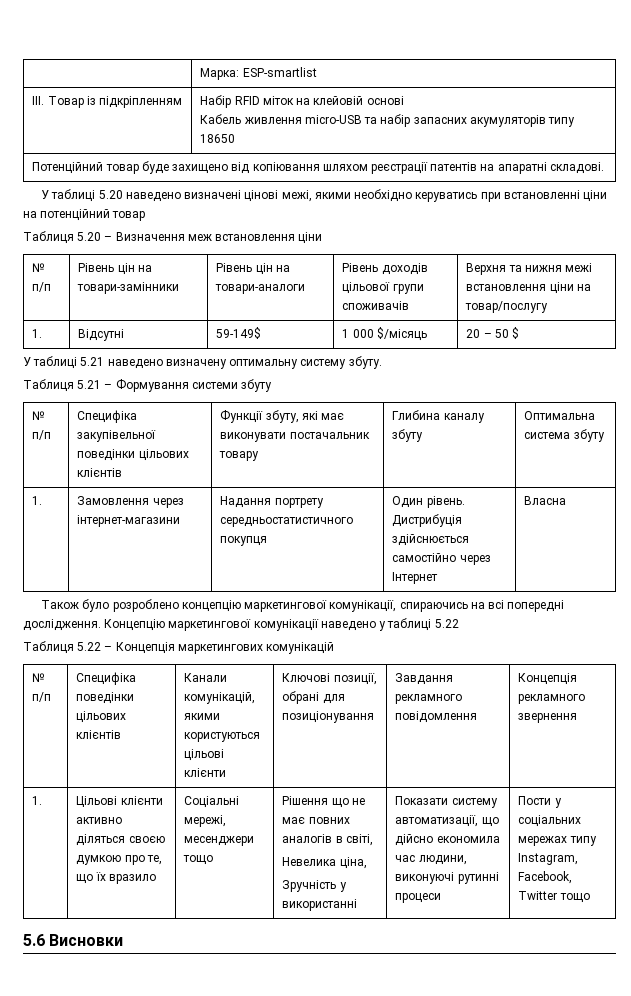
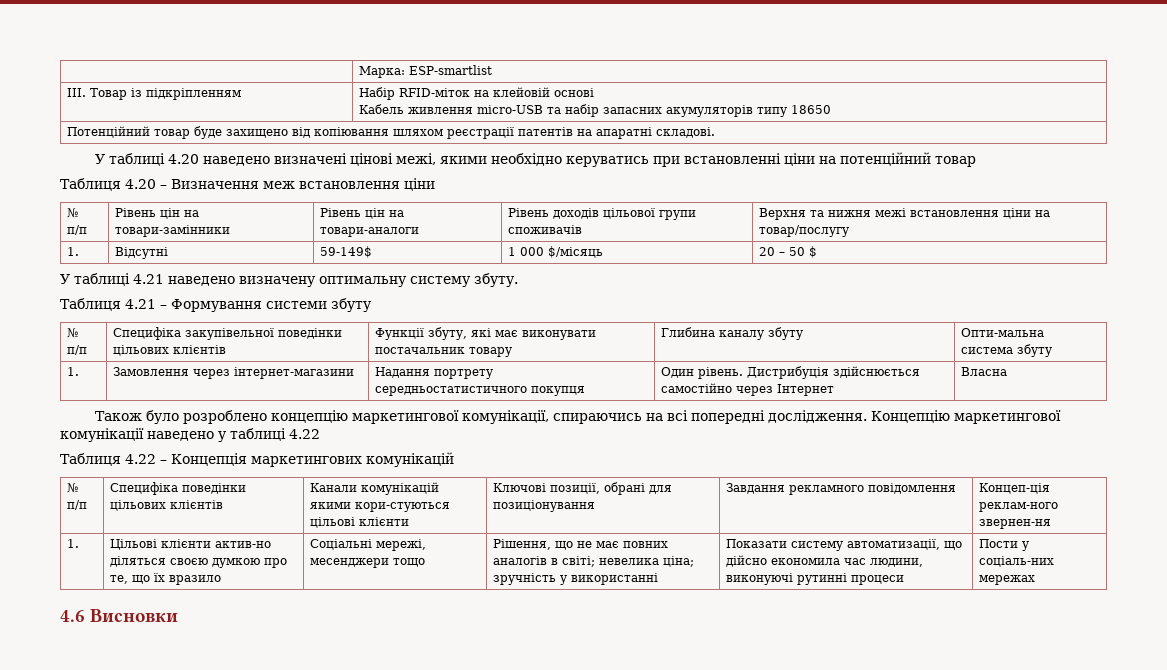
[234,96,294,105] RFID міток -> [399,88,471,97] RFID-міток
[98,190,123,199] 5.20 -> [167,154,199,164] 4.20
[77,232,102,241] 5.20 -> [125,179,156,189] 4.20
[80,357,105,366] 5.21 -> [133,274,164,284] 4.21
[77,380,102,389] 5.21 -> [125,299,156,309] 4.21
[524,411,596,420] Оптимальна -> [961,328,1045,337] Опти-мальна
[434,619,459,628] [23,641,102,654] 5.22 // Таблиця 5.22 -> [289,429,320,439] [60,453,156,466] 4.22 // Таблиця 4.22
[184,692,256,704] [184,713,221,720] [184,732,261,742] комунікацій, якими користуються -> [361,482,440,495] [310,502,451,512] комунікацій якими кори-стуються
[518,673,578,685] [518,694,586,704] [518,713,578,723] Концепція рекламного звернення -> [979,483,1051,494] [979,502,1059,512] [979,519,1052,529] Концеп-ція реклам-ного звернен-ня
[76,817,123,824] активно -> [215,541,272,548] актив-но
[282,796,329,805] Рішення -> [493,539,552,550] Рішення,
[345,834,373,846] [282,857,367,869] [282,880,337,892] світі, // Невелика ціна, // Зручність -> [562,556,695,567] [493,573,557,585] світі; невелика ціна; зручність
[518,815,582,827] соціальних -> [979,556,1055,567] соціаль-них
[569,836,597,846] [518,853,579,865] [518,871,573,884] [518,891,590,903] [23,934,45,946] типу Instagram, Facebook, Twitter тощо // 5.6 -> [60,610,85,622] // 4.6

